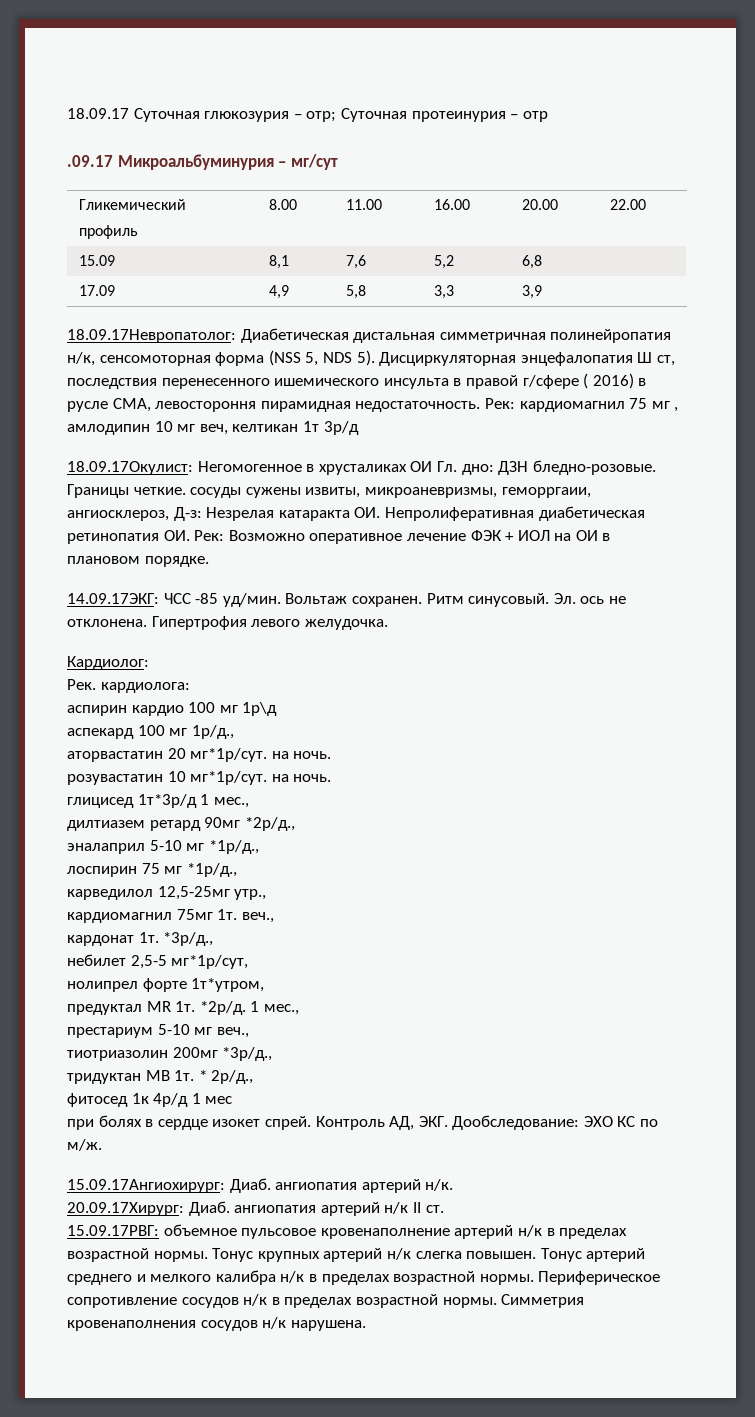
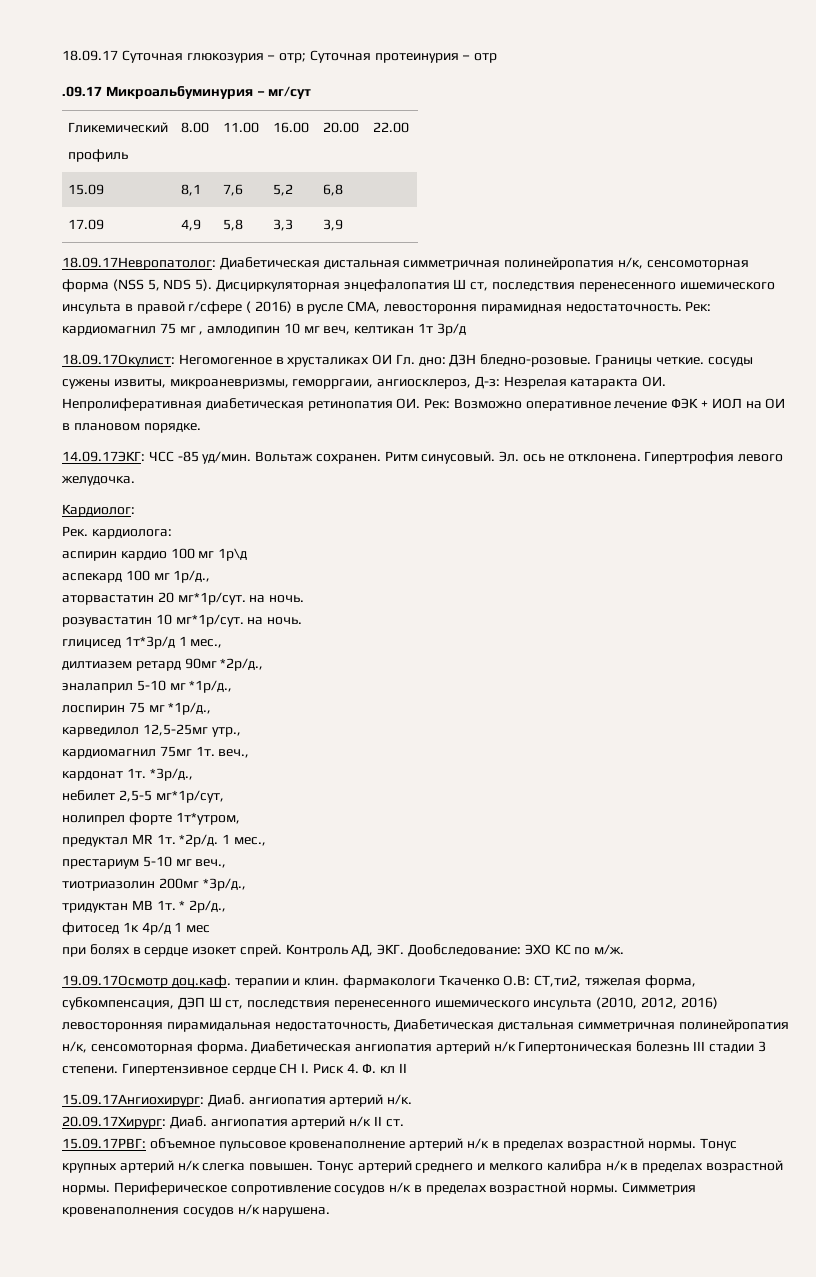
(102, 1145) none -> [62,975,696,988] [62,997,718,1010] [62,1019,789,1032] [62,1041,766,1054] [62,1063,408,1076] // 19.09.17Осмотр доц.каф. терапии и клин. фармакологи Ткаченко О.В: СТ,ти2, тяжелая форма, субкомпенсация, ДЭП Ш ст, последствия перенесенного ишемического инсульта (2010, 2012, 2016) левосторонняя пирамидальная недостаточность, Диабетическая дистальная симметричная полинейропатия н/к, сенсомоторная форма. Диабетическая ангиопатия артерий н/к Гипертоническая болезнь III стадии 3 степени. Гипертензивное сердце СН I. Риск 4. Ф. кл II

